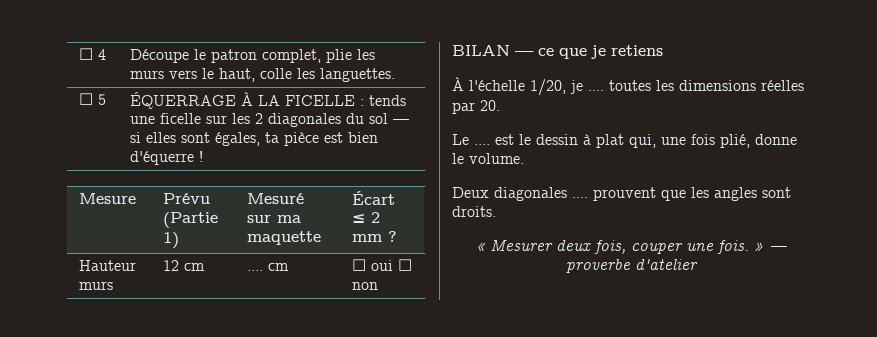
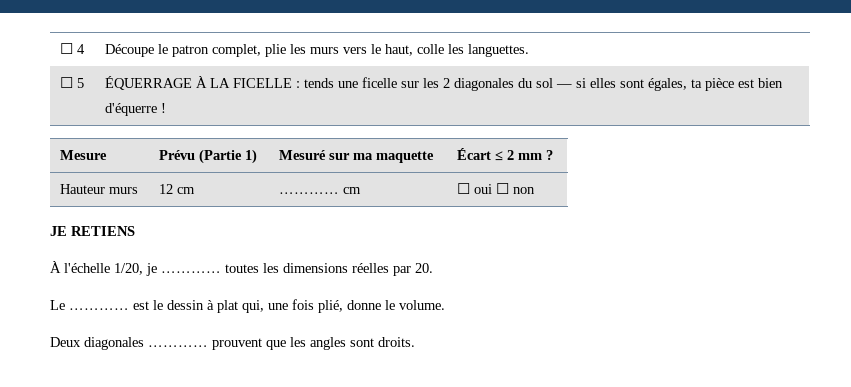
[247,270,264,271] .... -> [278,192,339,194] …………
[452,45,663,59] BILAN — ce que je retiens -> [50,226,135,236] JE RETIENS
[588,90,604,91] .... -> [161,271,221,273] …………
[474,144,490,145] .... -> [69,308,129,310] …………
[572,197,588,198] .... -> [148,345,208,347] …………
[475,239,787,254] [566,259,698,273] // « Mesurer deux fois, couper une fois. » — proverbe d'atelier -> (415, 342) none

